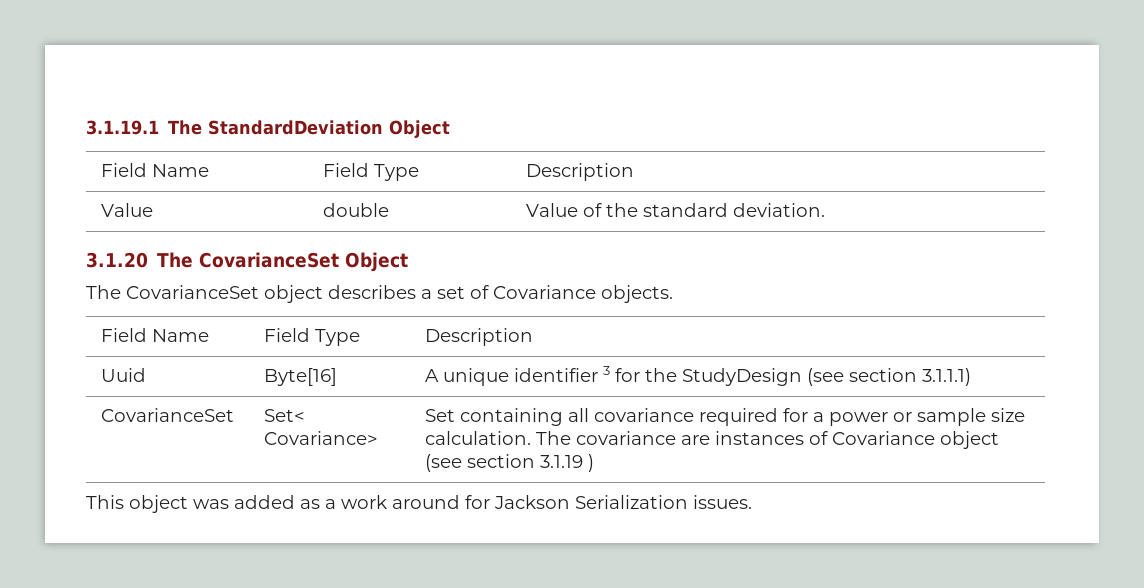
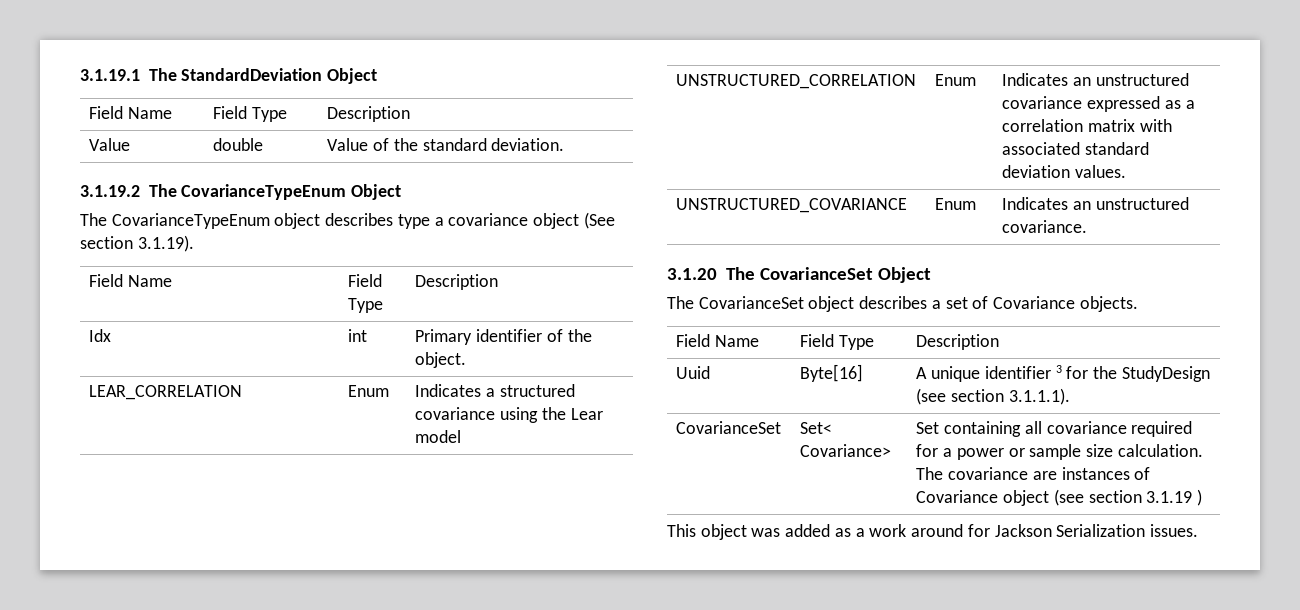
(825, 210) none -> [80,184,402,200] [80,212,615,229] [80,235,194,252] [89,274,173,287] [348,274,383,287] [348,298,384,313] [415,274,499,290] [89,329,112,342] [348,329,368,342] [415,329,592,345] [415,352,467,368] [89,385,243,400] [348,385,390,397] [415,384,575,397] [415,407,603,423] [415,430,462,443] [676,74,917,89] [935,74,977,86] [1002,73,1189,86] [1002,96,1195,112] [1002,119,1172,132] [1002,142,1150,155] [1002,165,1127,178] [676,198,908,213] [935,198,977,210] [1002,197,1189,210] [1002,220,1088,233] // 3.1.19.2 The CovarianceTypeEnum Object // The CovarianceTypeEnum object describes type a covariance object (See section 3.1.19). // Field Name | Field Type | Description // Idx | int | Primary identifier of the object. // LEAR_CORRELATION | Enum | Indicates a structured covariance using the Lear model // UNSTRUCTURED_CORRELATION | Enum | Indicates an unstructured covariance expressed as a correlation matrix with associated standard deviation values. // UNSTRUCTURED_COVARIANCE | Enum | Indicates an unstructured covariance.
[921,368,971,386] 3.1.1.1) -> [1008,388,1070,405] 3.1.1.1).

